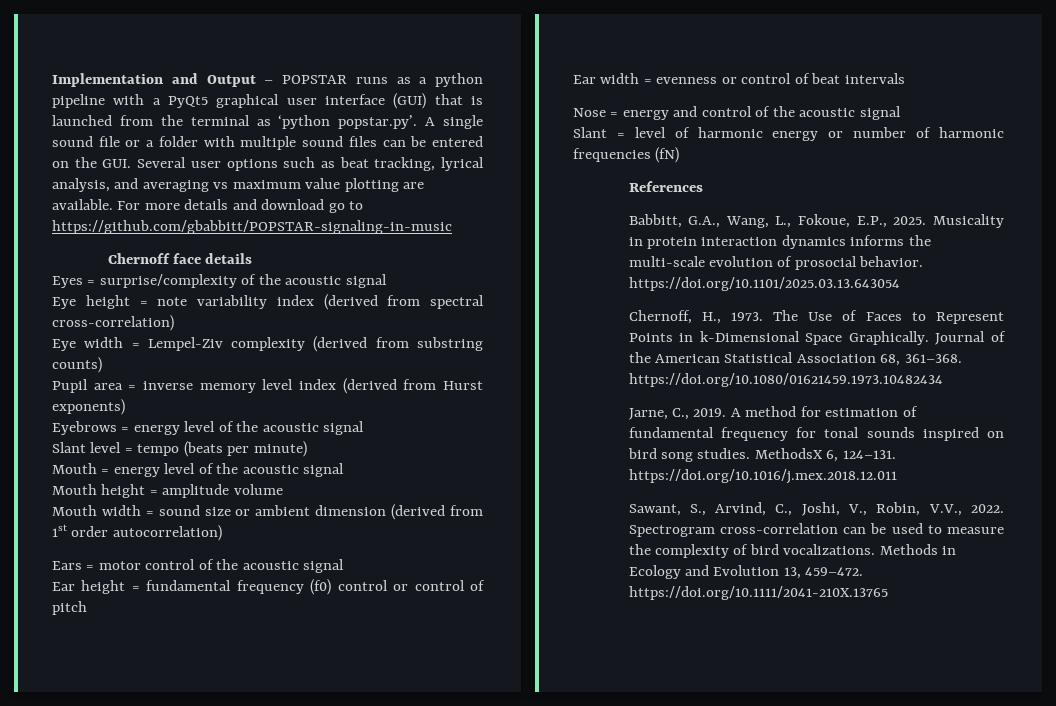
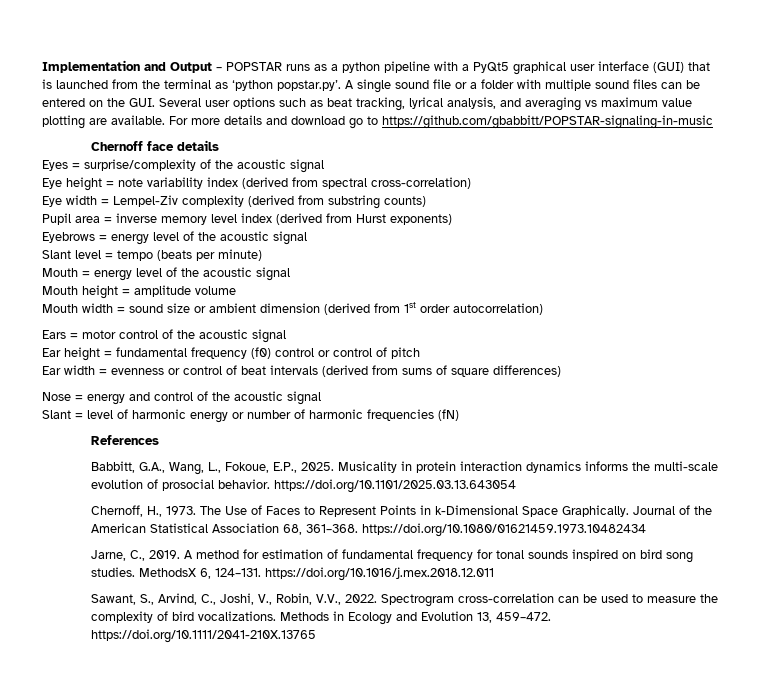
(905, 78) none -> [322,365,561,377] (derived from sums of square differences)

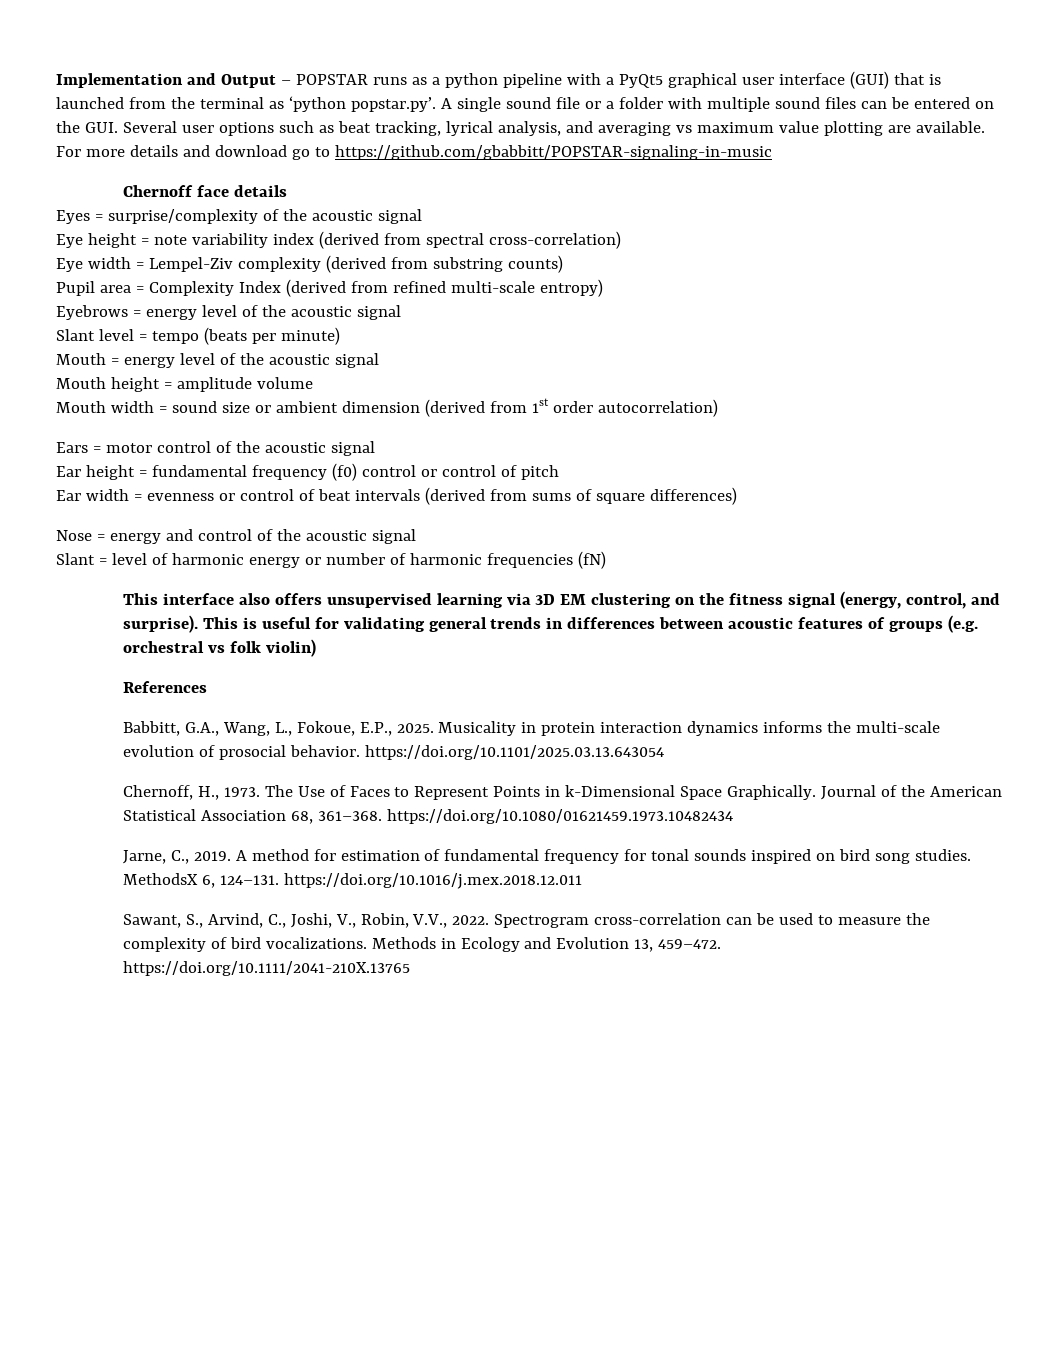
[116,213,452,225] inverse memory level index (derived from Hurst exponents) -> [148,279,603,297] Complexity Index (derived from refined multi-scale entropy)
(459, 415) none -> [122,591,1001,609] [122,615,979,633] [122,639,316,657] // This interface also offers unsupervised learning via 3D EM clustering on the fitness signal (energy, control, and surprise). This is useful for validating general trends in differences between acoustic features of groups (e.g. orchestral vs folk violin)

